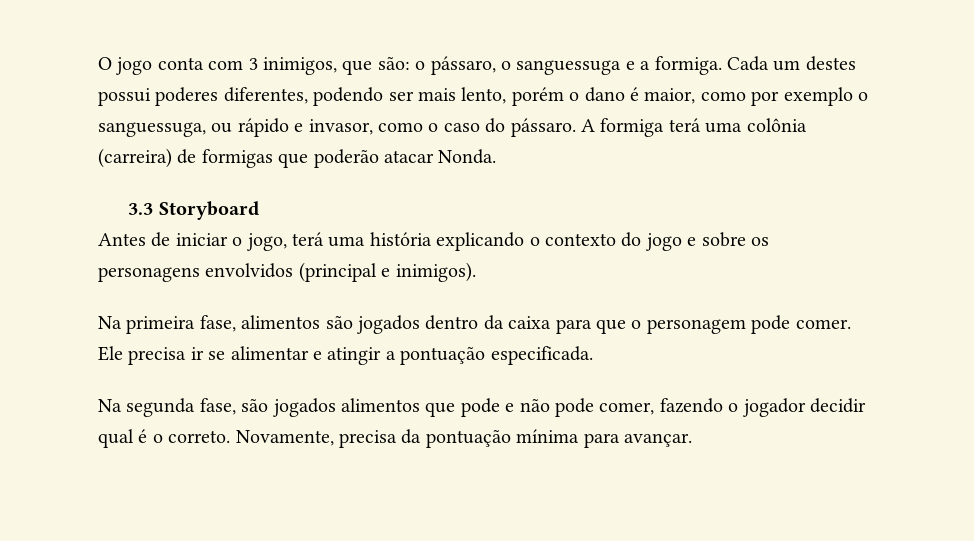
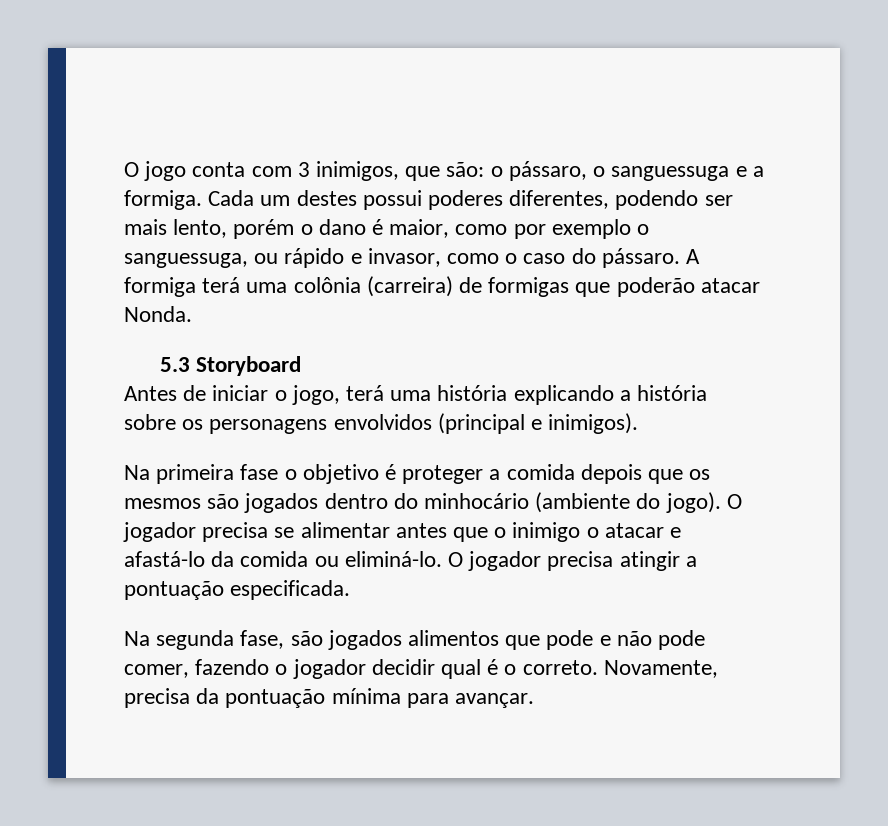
[128,203,154,215] 3.3 -> [160,357,191,372] 5.3
[529,232,697,251] o contexto do jogo e -> [619,385,708,401] a história
[199,315,851,334] [98,346,322,365] fase, alimentos são jogados dentro da caixa para que o personagem pode comer. Ele precisa ir se alimentar e -> [240,464,711,484] [124,492,742,513] [123,522,682,542] [124,551,614,571] fase o objetivo é proteger a comida depois que os mesmos são jogados dentro do minhocário (ambiente do jogo). O jogador precisa se alimentar antes que o inimigo o atacar e afastá-lo da comida ou eliminá-lo. O jogador precisa

